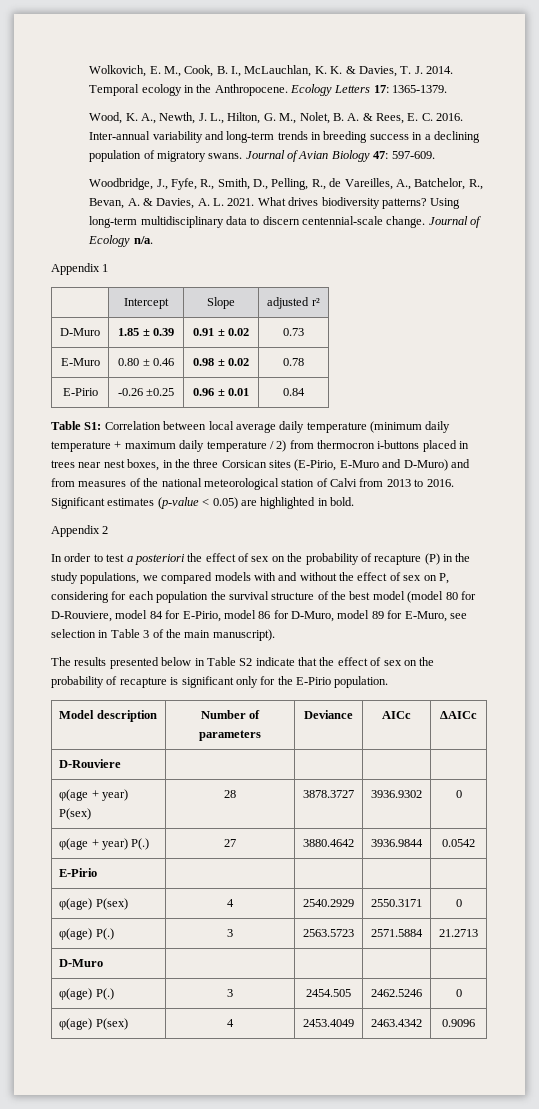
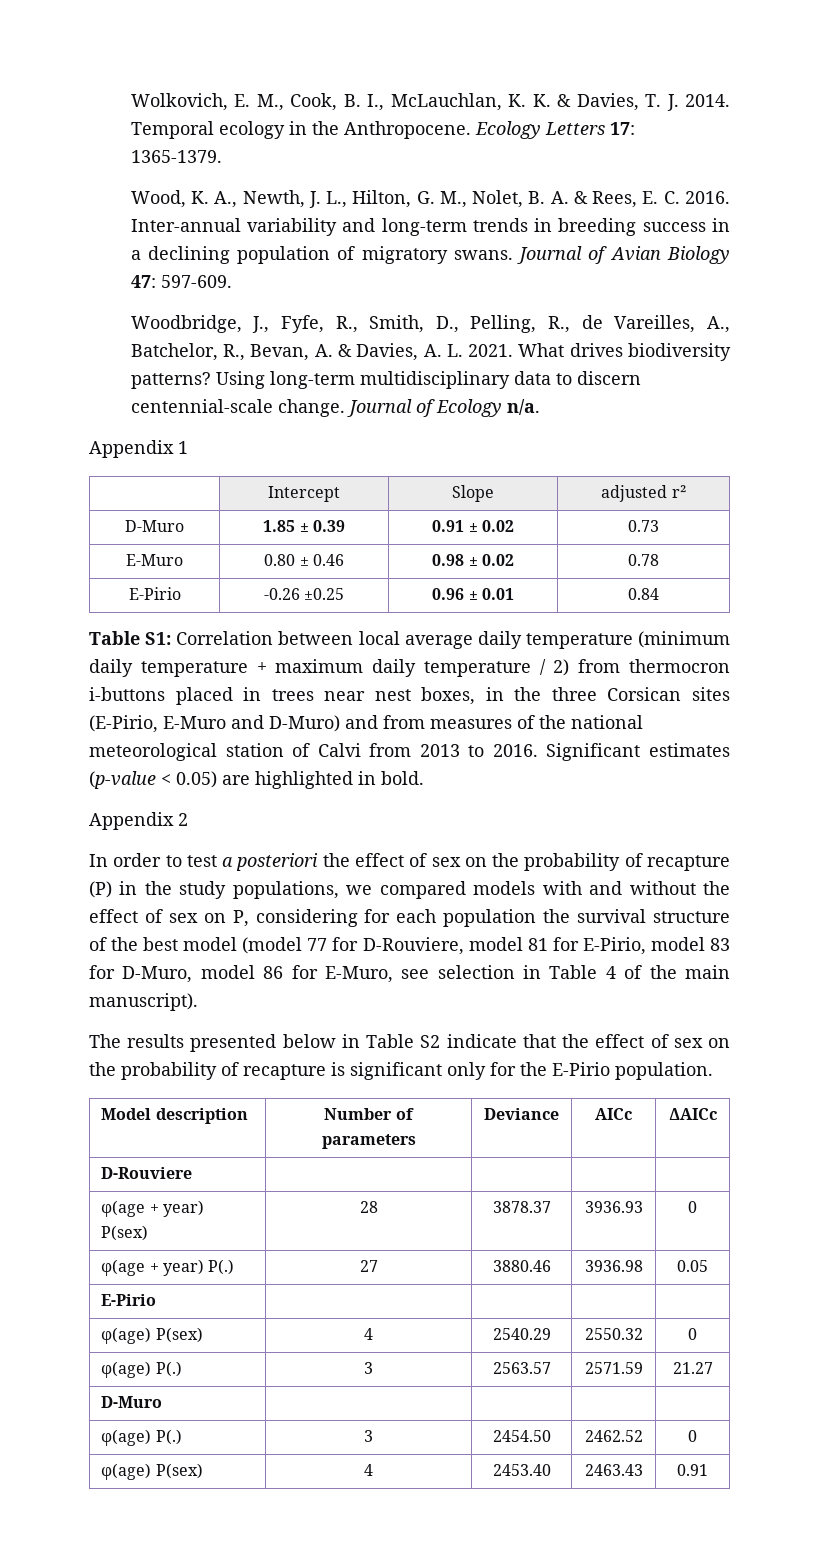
[445,592,458,600] 80 -> [307,938,328,951] 77
[149,611,163,619] 84 -> [527,938,548,951] 81
[258,611,271,619] 86 -> [710,938,731,951] 83
[371,611,384,619] 89 -> [263,966,284,979] 86
[143,630,150,638] 3 -> [605,966,616,979] 4
[303,790,354,798] [371,790,422,798] 3878.3727 | 3936.9302 -> [492,1201,551,1213] [584,1201,643,1213] 3878.37 | 3936.93
[303,839,354,847] [371,839,423,847] [442,839,475,847] 3880.4642 | 3936.9844 | 0.0542 -> [492,1260,551,1272] [584,1260,643,1272] [677,1260,708,1272] 3880.46 | 3936.98 | 0.05
[303,899,354,907] [371,899,422,907] 2540.2929 | 2550.3171 -> [492,1328,551,1340] [584,1328,643,1340] 2540.29 | 2550.32
[303,929,354,937] [371,929,423,937] [439,929,478,937] 2563.5723 | 2571.5884 | 21.2713 -> [492,1362,551,1374] [584,1362,643,1374] [672,1362,713,1374] 2563.57 | 2571.59 | 21.27
[306,989,351,997] [371,989,422,997] 2454.505 | 2462.5246 -> [492,1430,551,1442] [584,1430,643,1442] 2454.50 | 2462.52
[303,1019,354,1027] [371,1019,422,1027] [442,1019,475,1027] 2453.4049 | 2463.4342 | 0.9096 -> [492,1464,551,1476] [584,1464,643,1476] [677,1464,708,1476] 2453.40 | 2463.43 | 0.91

